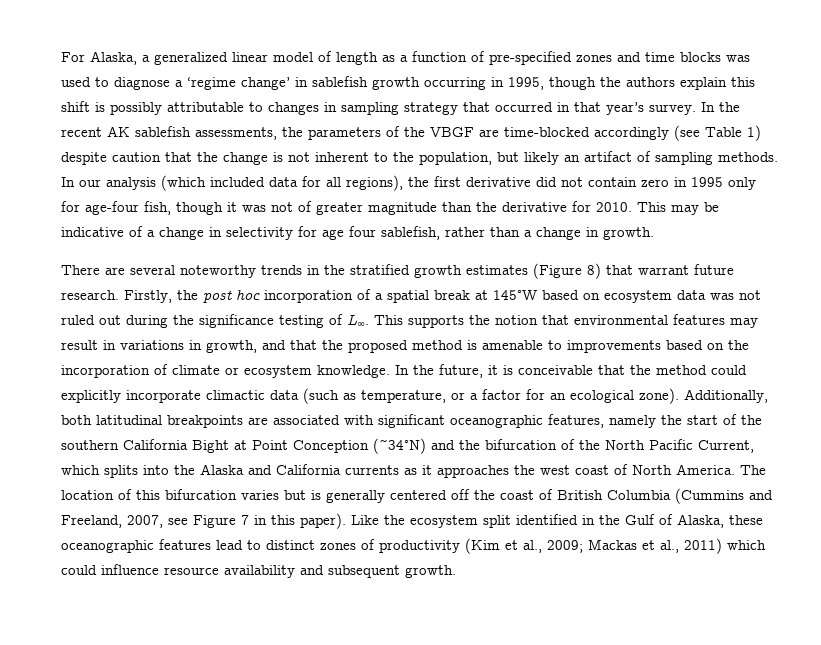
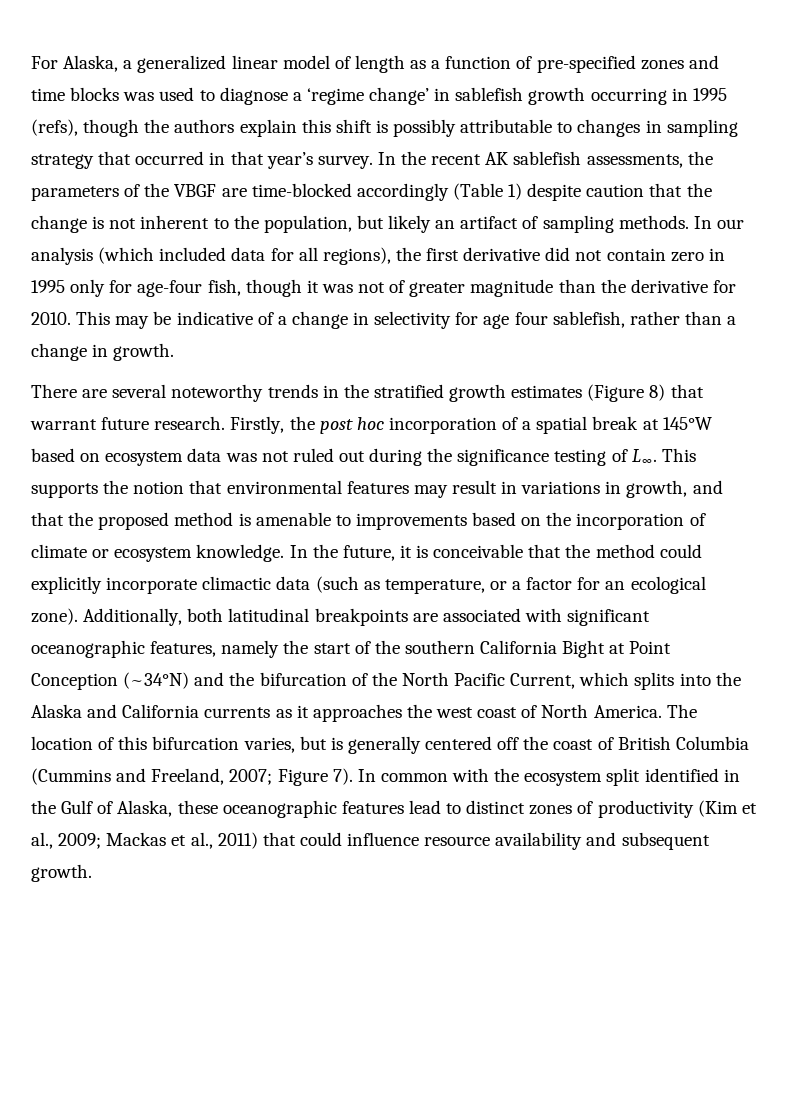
[508,77,544,90] 1995, -> [692,88,727,101] [31,119,78,136] 1995 (refs),
[674,125,742,141] (see Table -> [452,183,503,200] (Table
[241,490,279,500] varies -> [243,737,295,753] varies,
[127,513,379,529] 2007, see Figure 7 in this paper). Like -> [229,768,490,786] 2007; Figure 7). In common with
[727,540,766,550] which -> [262,832,296,846] that

